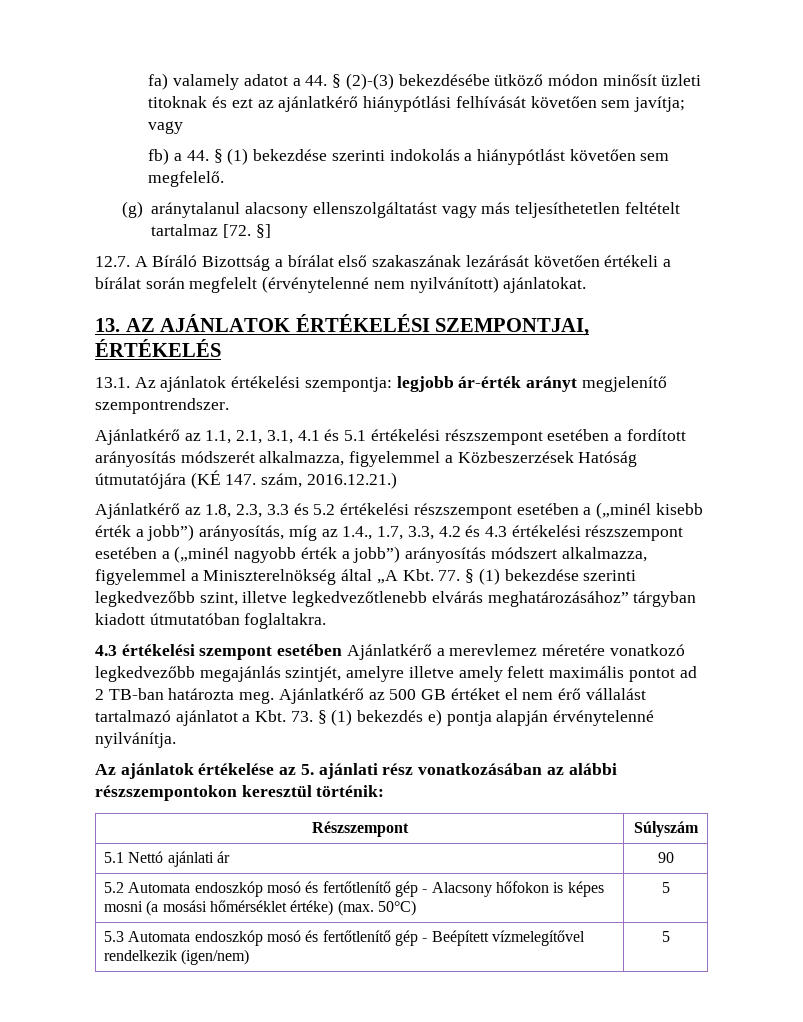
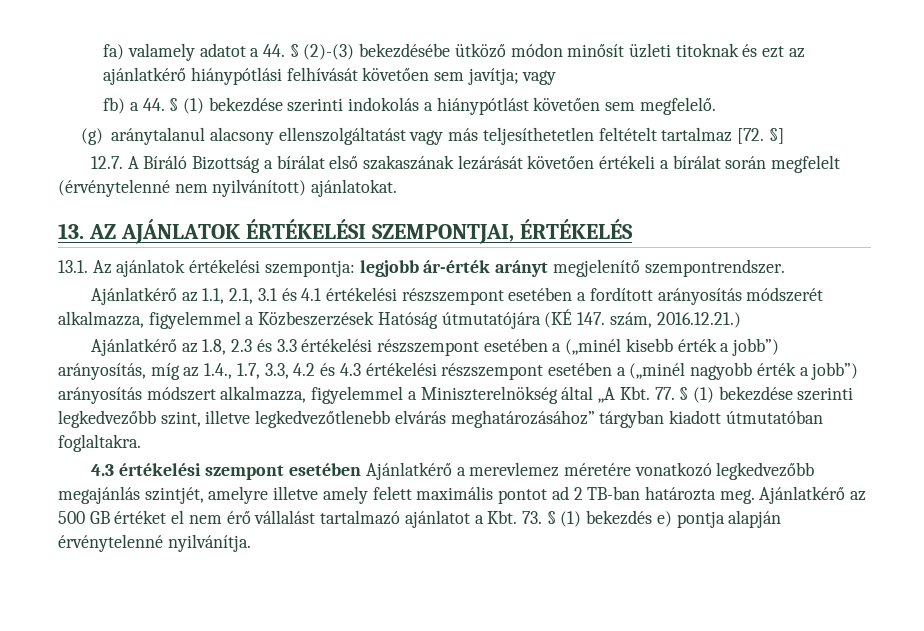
[266,429,367,444] 3.1, 4.1 és 5.1 -> [257,288,322,301] 3.1 és 4.1
[236,503,336,518] 2.3, 3.3 és 5.2 -> [231,339,297,352] 2.3 és 3.3
[95,763,617,779] [95,785,385,801] [311,821,409,837] [633,821,699,837] [104,851,231,867] [657,852,674,863] [104,881,604,897] [104,900,417,916] [661,882,670,893] [104,930,586,946] [104,949,250,965] [661,931,670,942] // Az ajánlatok értékelése az 5. ajánlati rész vonatkozásában az alábbi részszempontokon keresztül történik: // Részszempont | Súlyszám // 5.1 Nettó ajánlati ár | 90 // 5.2 Automata endoszkóp mosó és fertőtlenítő gép - Alacsony hőfokon is képes mosni (a mosási hőmérséklet értéke) (max. 50°C) | 5 // 5.3 Automata endoszkóp mosó és fertőtlenítő gép - Beépített vízmelegítővel rendelkezik (igen/nem) | 5 -> (251, 543) none

